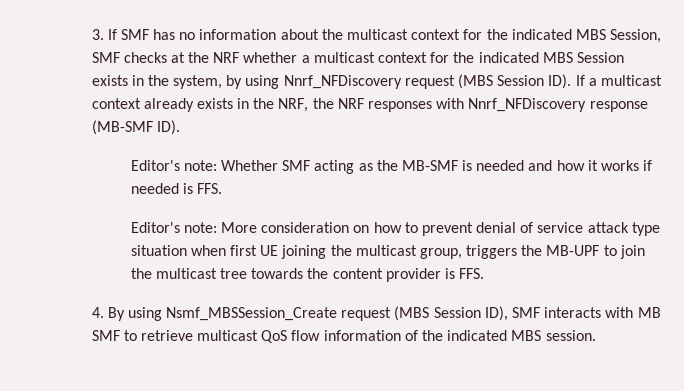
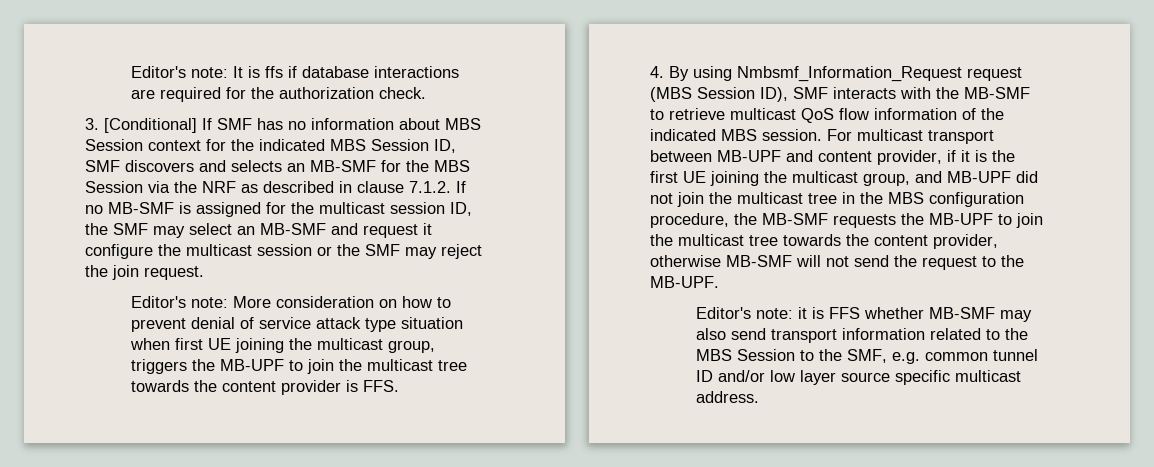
[91,29,104,40] 3. -> [131,66,460,78] [131,87,427,102] [85,118,198,133] Editor's note: It is ffs if database interactions are required for the authorization check. // 3. [Conditional]
[321,29,662,43] [91,52,375,63] the multicast context for the indicated MBS Session, SMF checks at the NRF whether a multicast -> [445,118,482,130] [85,139,144,151] MBS Session
[91,74,662,89] [91,98,648,112] [91,120,180,135] [130,160,653,174] [130,183,222,194] exists in the system, by using Nnrf_NFDiscovery request (MBS Session ID). If a multicast context already exists in the NRF, the NRF responses with Nnrf_NFDiscovery response (MB-SMF ID). // Editor's note: Whether SMF acting as the MB-SMF is needed and how it works if needed is FFS. -> [434,139,457,153] [85,160,471,172] [85,181,467,193] [85,202,473,217] [85,223,433,238] [85,244,483,259] [85,265,205,280] ID, SMF discovers and selects an MB-SMF for the MBS Session via the NRF as described in clause 7.1.2. If no MB-SMF is assigned for the multicast session ID, the SMF may select an MB-SMF and request it configure the multicast session or the SMF may reject the join request.
[166,307,338,321] Nsmf_MBSSession_Create -> [737,66,963,82] Nmbsmf_Information_Request
[637,307,661,318] [91,330,120,341] MB SMF -> [936,87,1031,99] the MB-SMF
(596, 335) none -> [827,129,995,144] [650,150,1016,165] [650,171,1039,186] [650,192,1025,207] [650,213,1044,228] [650,234,999,249] [650,255,1025,270] [650,276,720,288] [696,307,1033,322] [696,328,1029,343] [696,349,1039,364] [696,370,1022,385] [696,391,760,403] For multicast transport between MB-UPF and content provider, if it is the first UE joining the multicast group, and MB-UPF did not join the multicast tree in the MBS configuration procedure, the MB-SMF requests the MB-UPF to join the multicast tree towards the content provider, otherwise MB-SMF will not send the request to the MB-UPF. // Editor's note: it is FFS whether MB-SMF may also send transport information related to the MBS Session to the SMF, e.g. common tunnel ID and/or low layer source specific multicast address.

